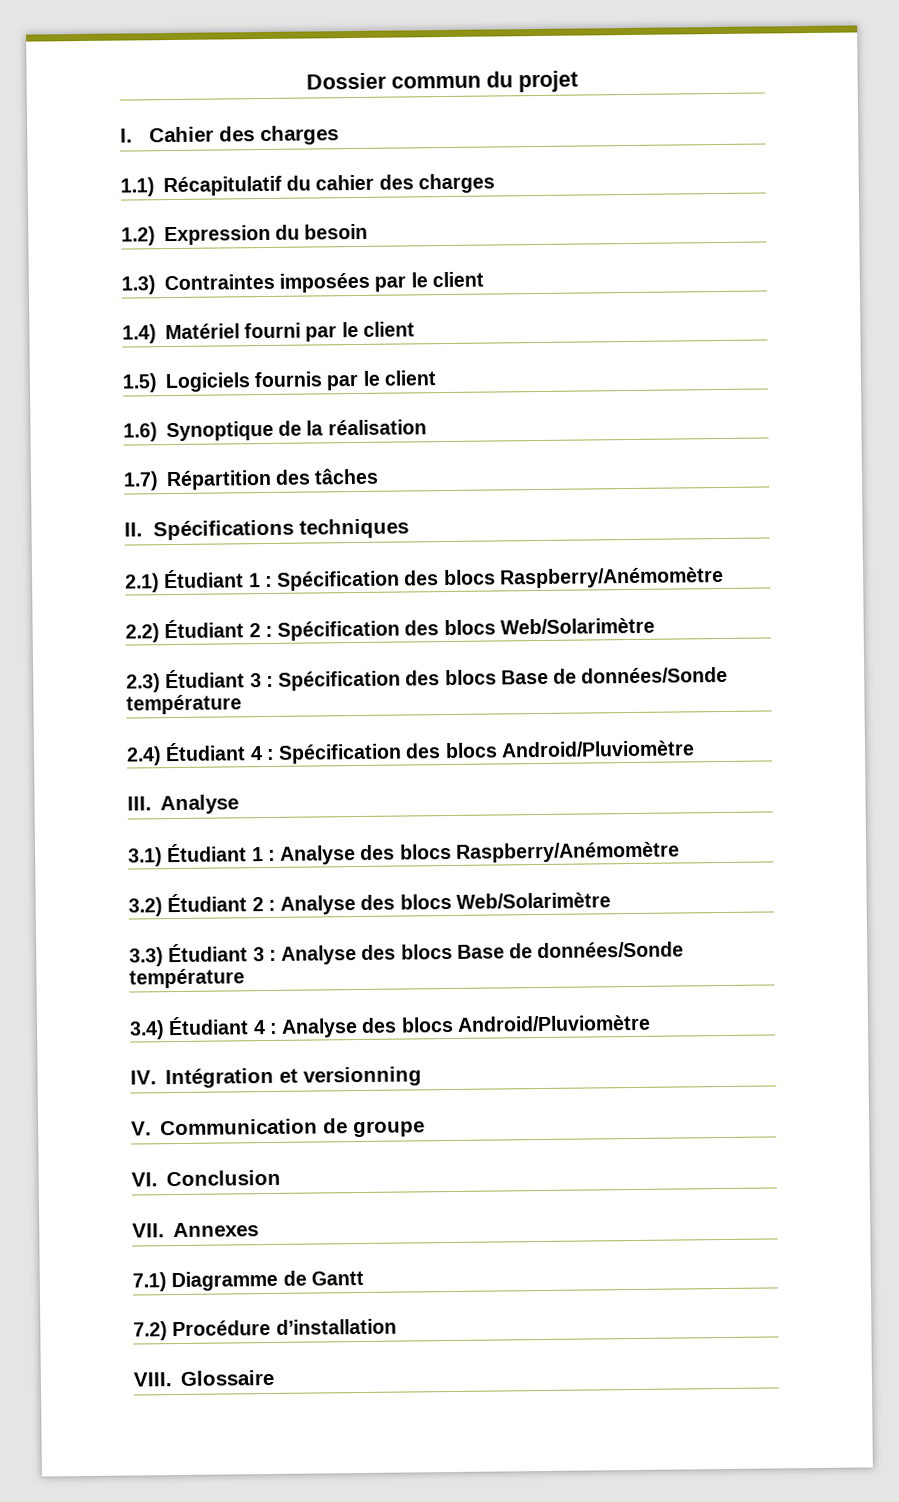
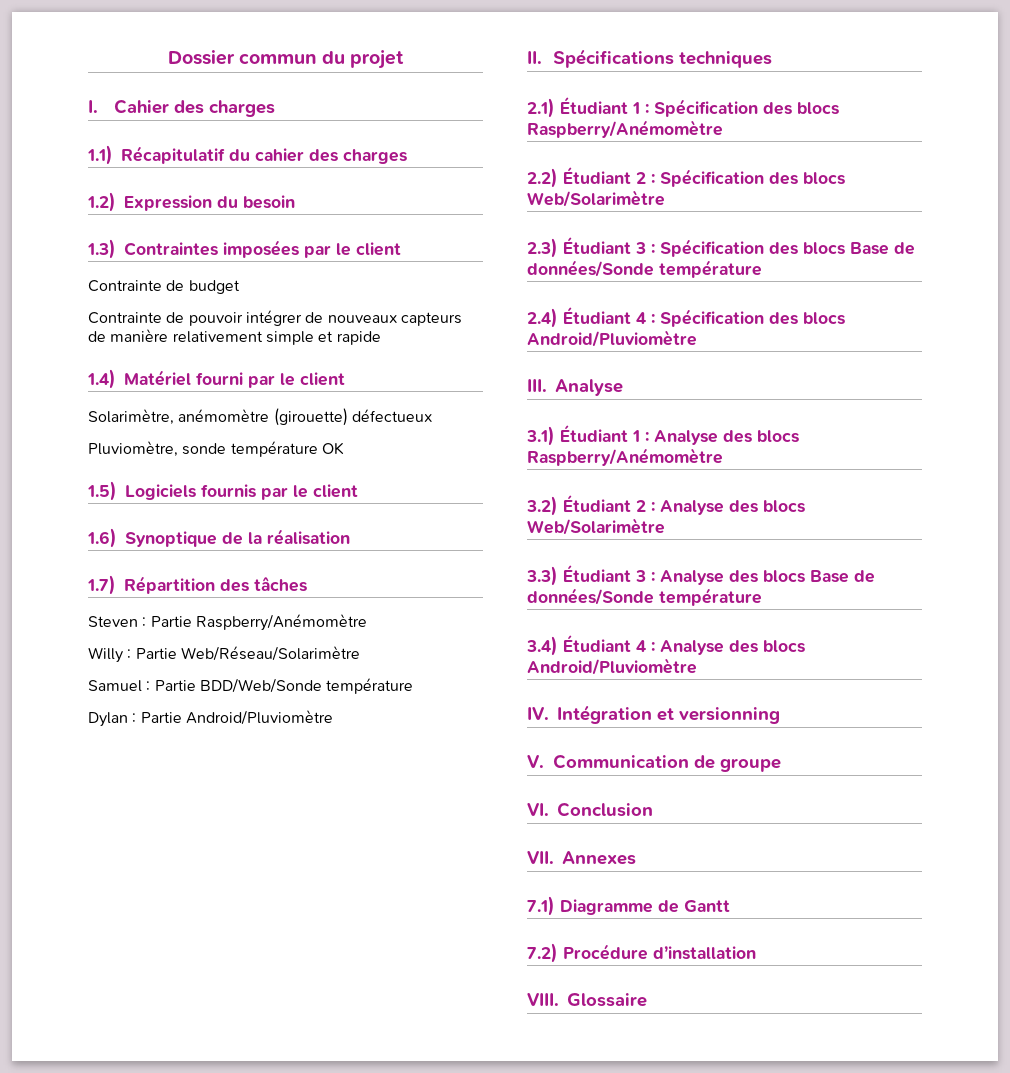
(484, 279) none -> [88,280,240,294] [88,310,462,326] [88,329,381,345] // Contrainte de budget // Contrainte de pouvoir intégrer de nouveaux capteurs de manière relativement simple et rapide
(415, 329) none -> [88,408,432,426] [88,441,344,457] // Solarimètre, anémomètre (girouette) défectueux // Pluviomètre, sonde température OK
(380, 476) none -> [88,614,367,631] [88,646,360,663] [88,678,414,694] [88,710,333,727] // Steven : Partie Raspberry/Anémomètre // Willy : Partie Web/Réseau/Solarimètre // Samuel : Partie BDD/Web/Sonde température // Dylan : Partie Android/Pluviomètre

